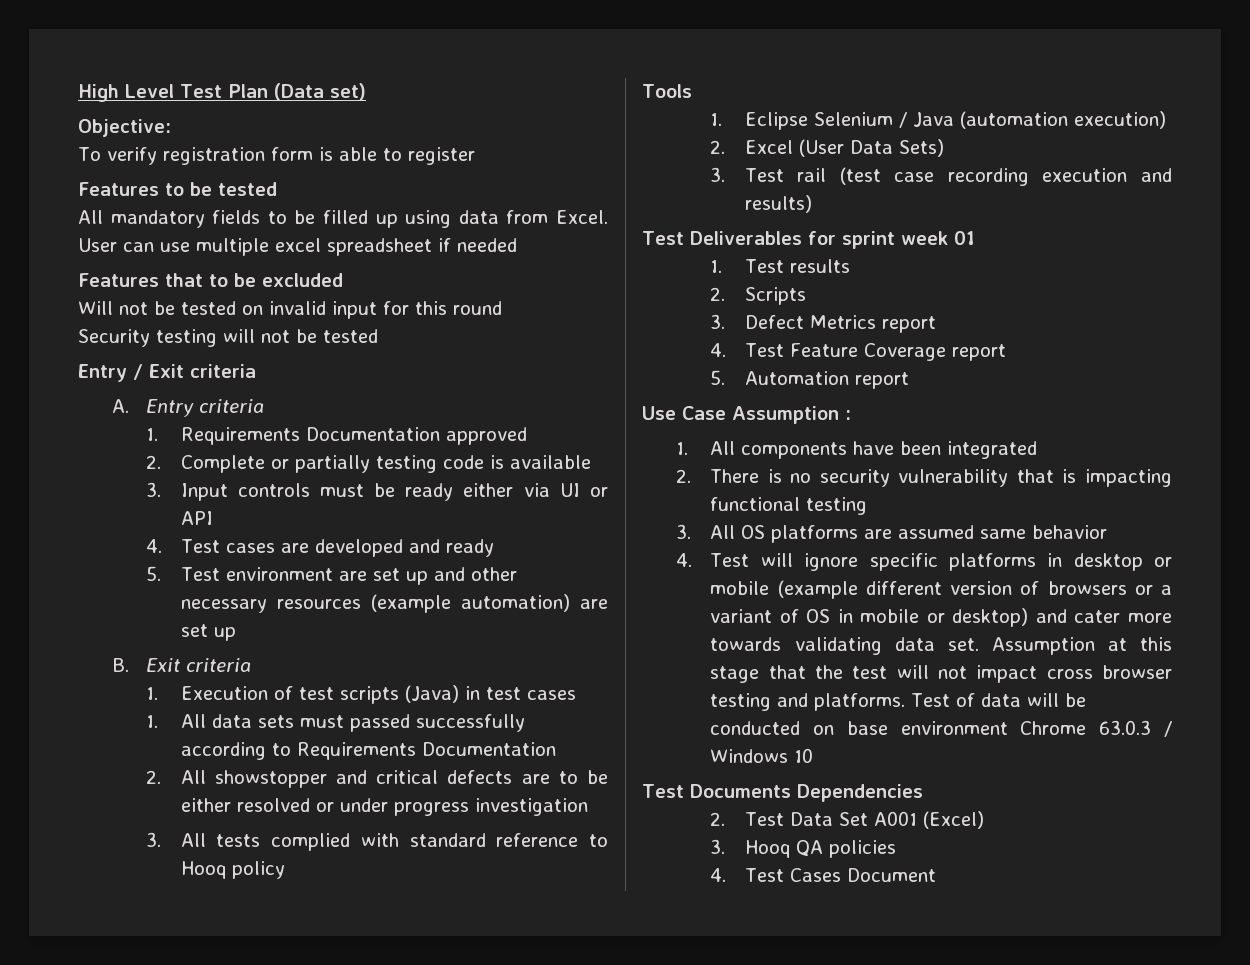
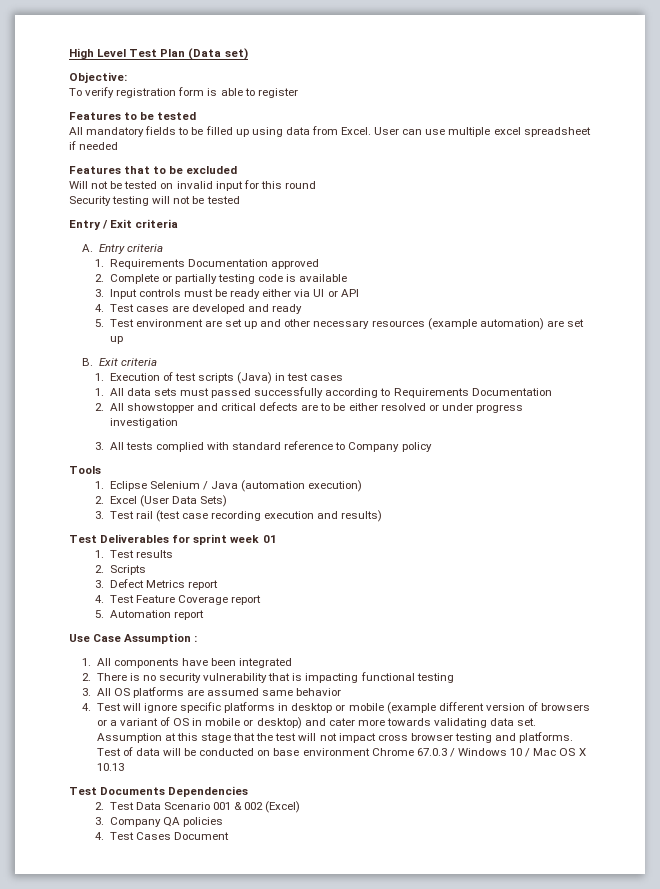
[180,861,226,879] Hooq -> [348,442,400,452] Company
[1099,720,1152,735] 63.0.3 -> [416,748,447,756] 67.0.3
(814, 755) none -> [525,748,586,757] [96,763,124,771] / Mac OS X 10.13
[838,811,917,826] Set A001 -> [163,802,264,810] Scenario 001 & 002
[744,840,790,858] Hooq -> [109,817,161,827] Company

